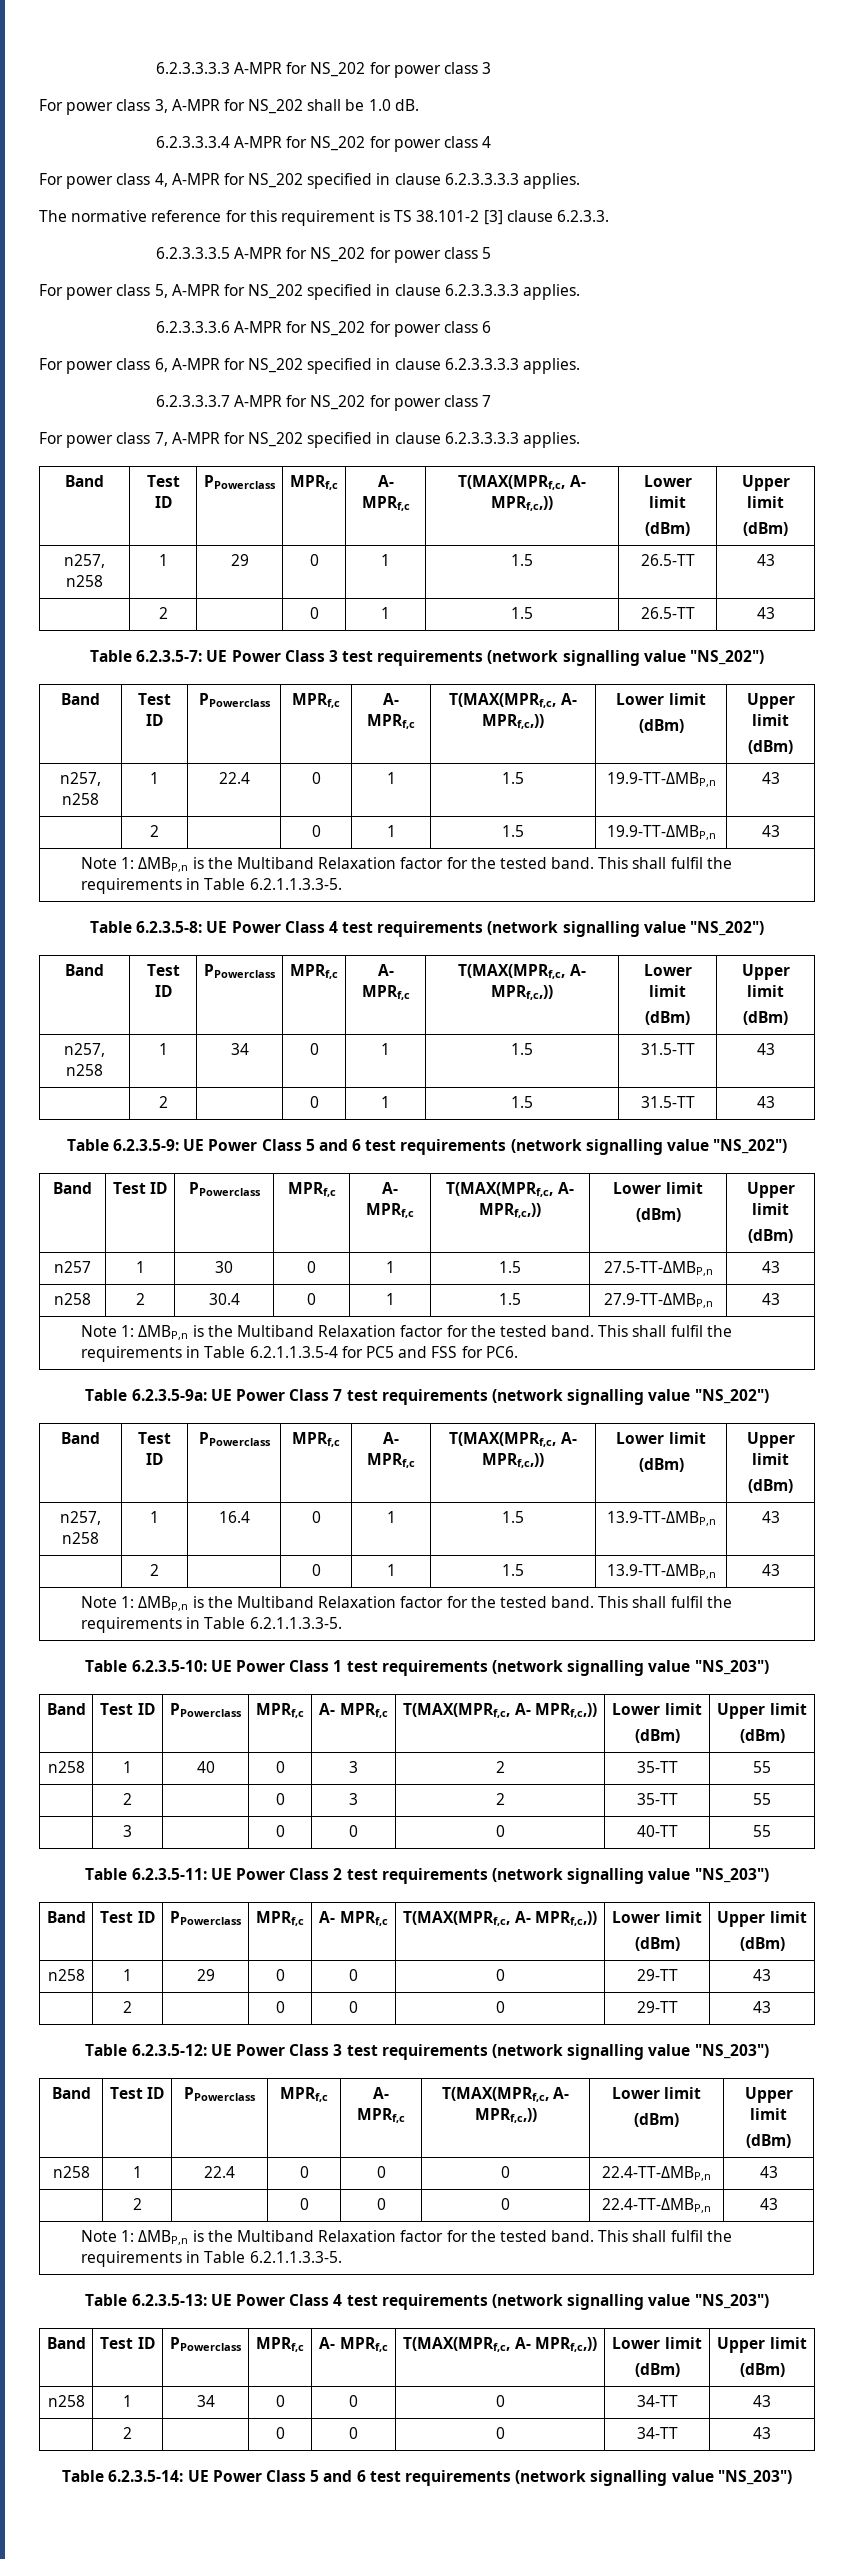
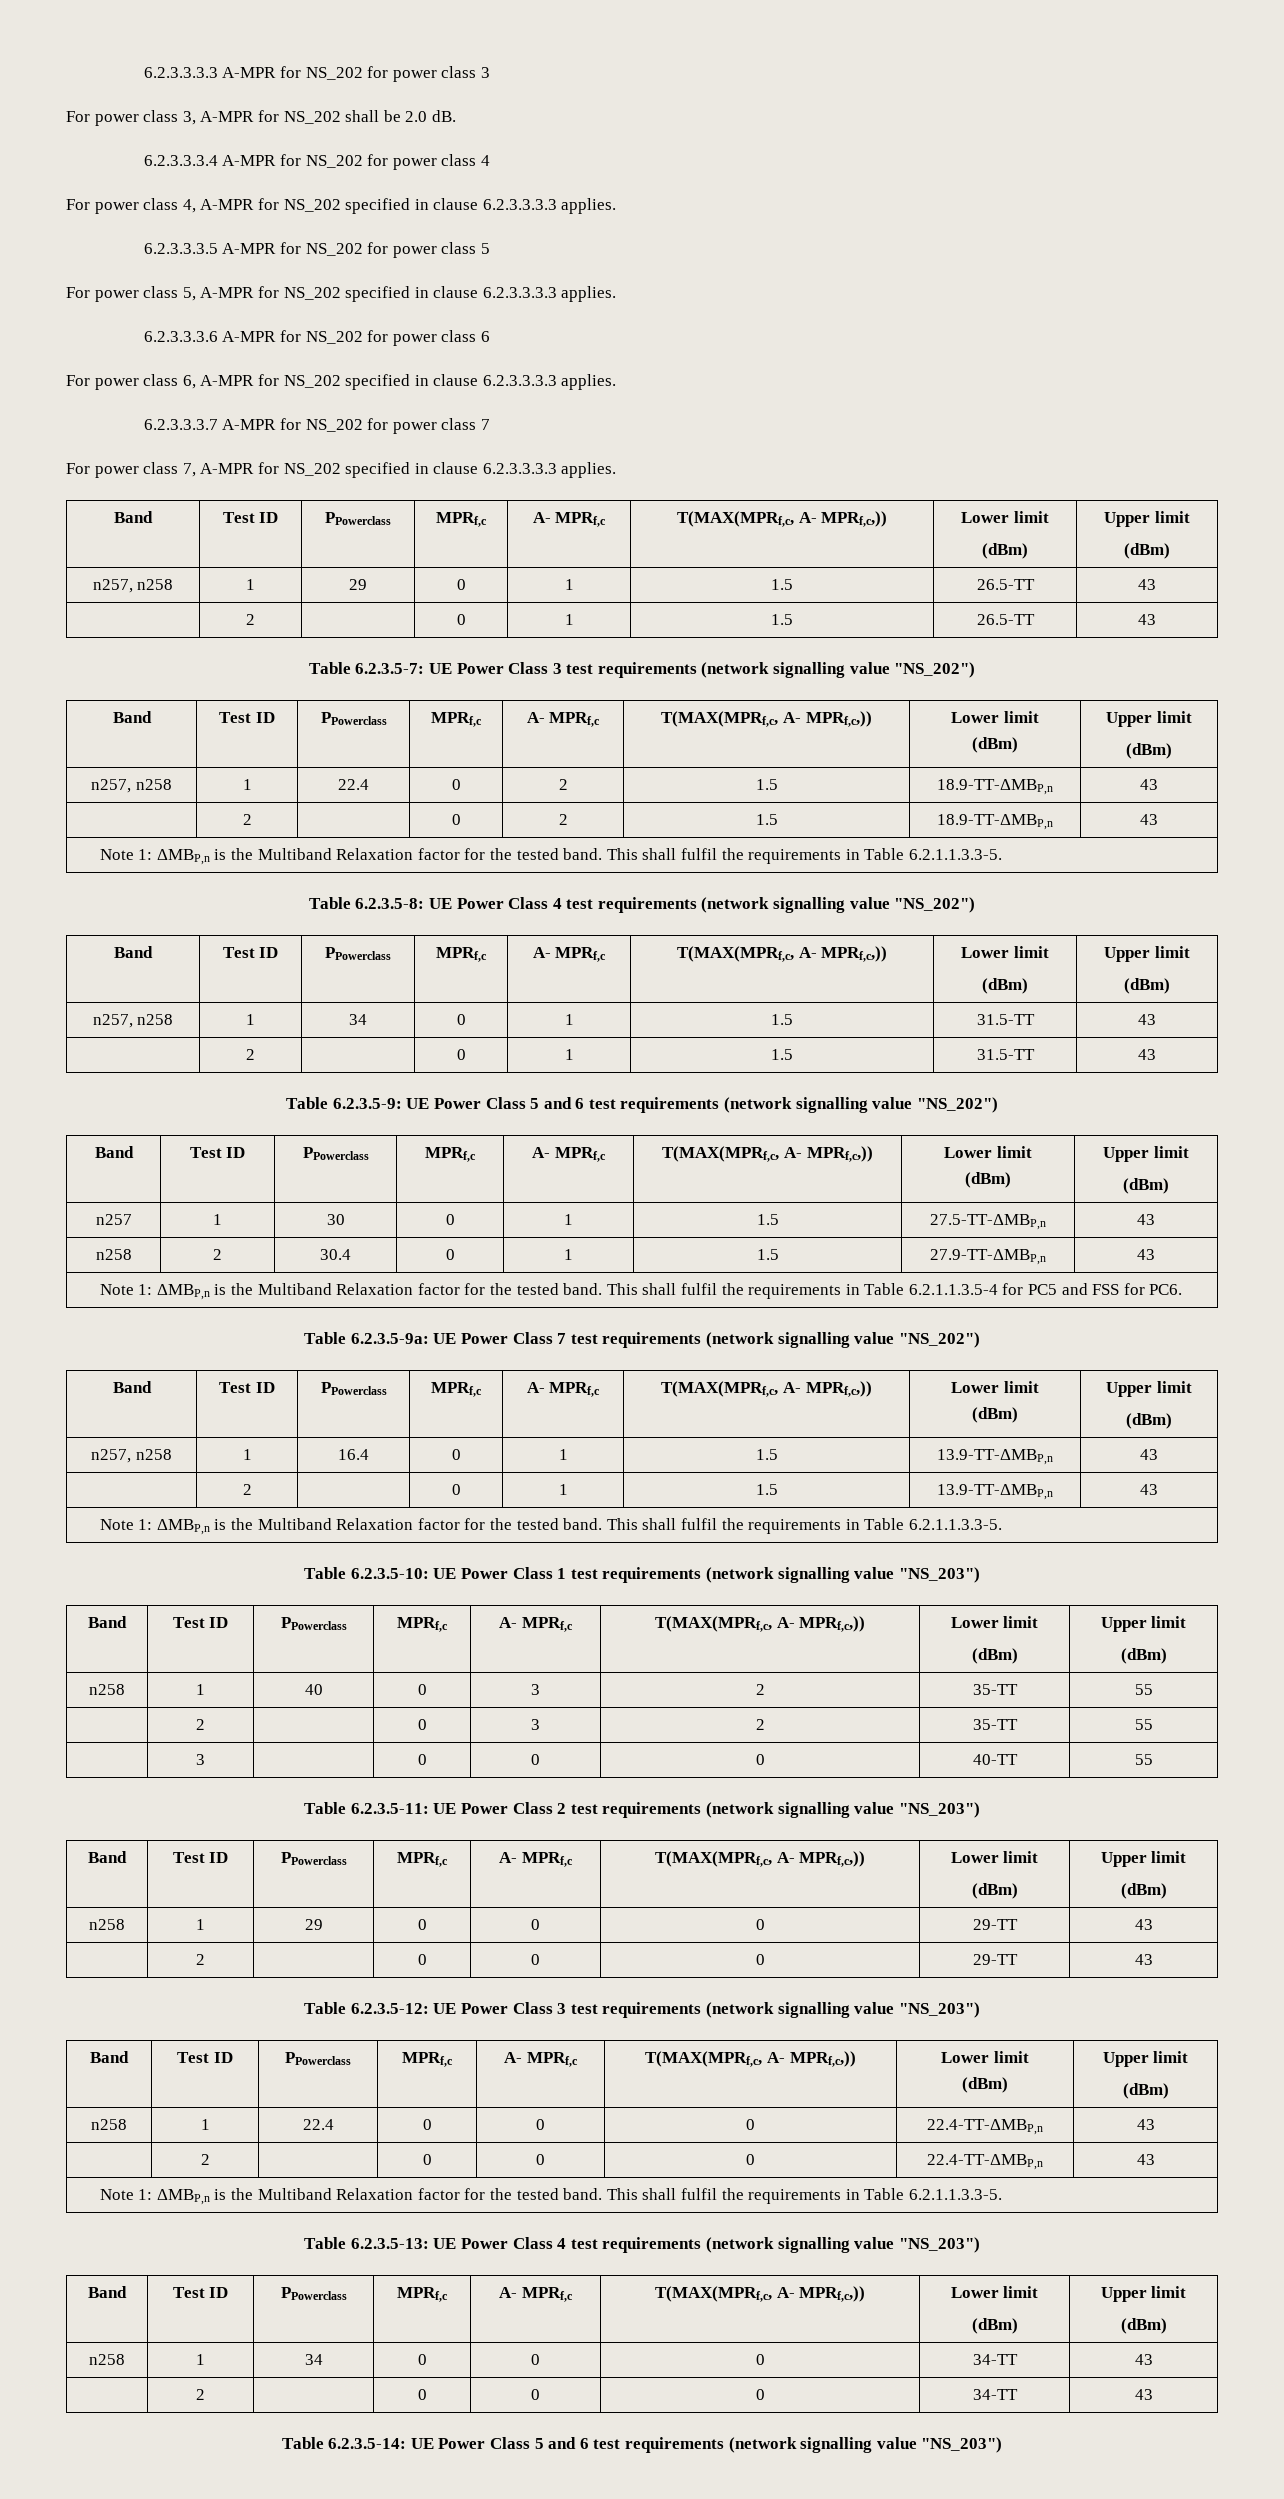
[368,99,391,111] 1.0 -> [405,111,428,122] 2.0
[39,210,610,226] // The normative reference for this requirement is TS 38.101-2 [3] clause 6.2.3.3. -> (617, 206) none
[386,772,396,784] [502,772,524,784] [606,772,716,787] [761,772,780,784] [150,825,159,837] [311,825,321,837] [386,825,396,837] [502,825,524,837] [606,825,716,840] 1 | 1.5 | 19.9-TT-ΔMBP,n | 43 // | 2 | | 0 | 1 | 1.5 | 19.9-TT-ΔMBP,n -> [558,779,568,790] [755,779,778,790] [937,779,1053,795] [1140,779,1158,790] [242,814,252,825] [451,814,461,825] [558,814,568,825] [755,814,778,825] [937,814,1053,830] 2 | 1.5 | 18.9-TT-ΔMBP,n | 43 // | 2 | | 0 | 2 | 1.5 | 18.9-TT-ΔMBP,n

